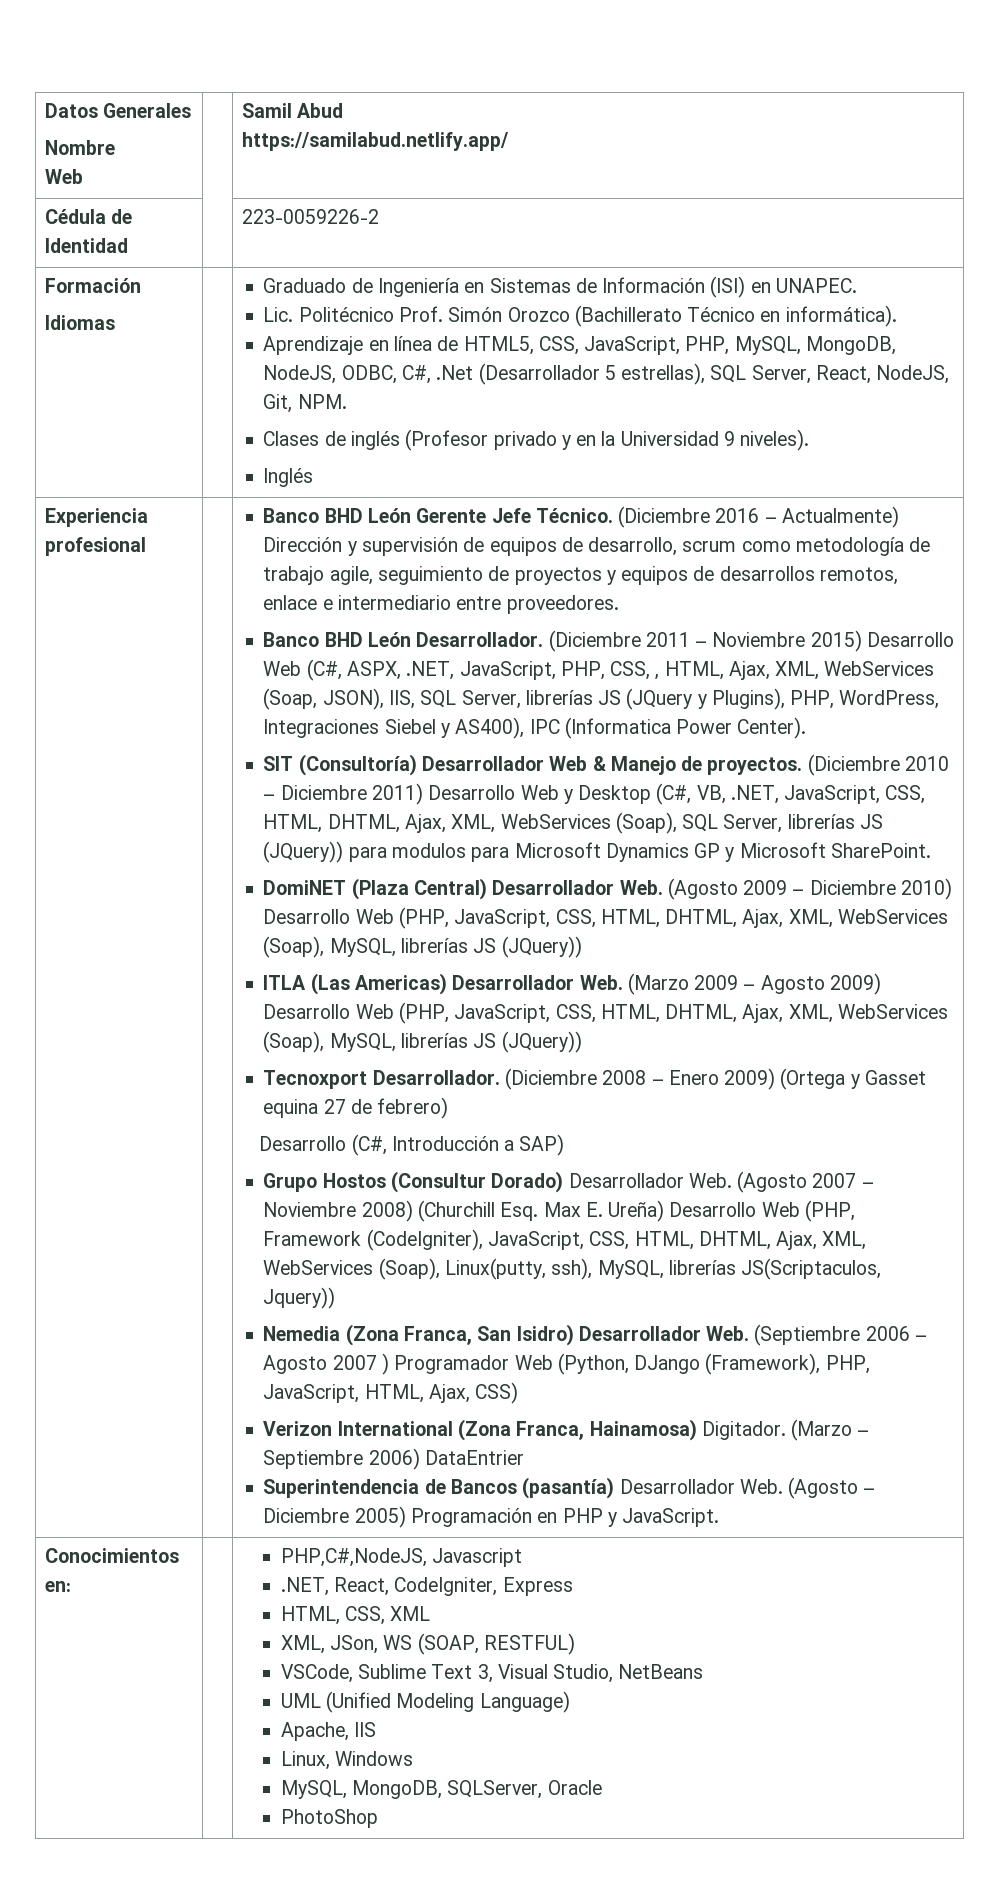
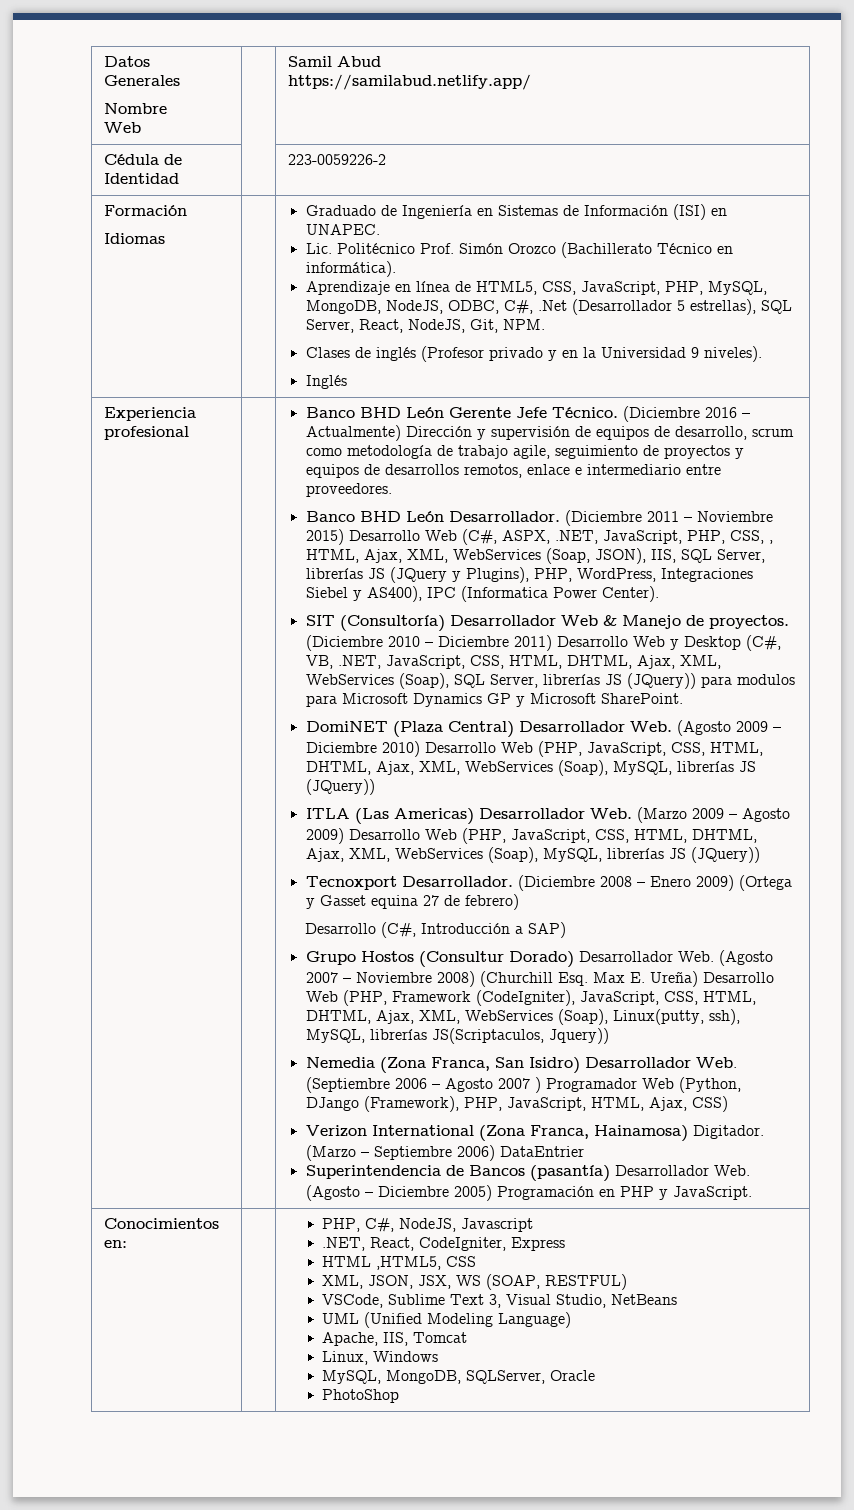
[280,1548,427,1567] PHP,C#,NodeJS, -> [322,1218,457,1232] PHP, C#, NodeJS,
[280,1606,431,1625] [280,1635,379,1654] HTML, CSS, XML // XML, JSon, -> [322,1256,477,1270] [322,1275,452,1289] HTML ,HTML5, CSS // XML, JSON, JSX,
[354,1722,377,1737] IIS -> [383,1332,468,1346] IIS, Tomcat

